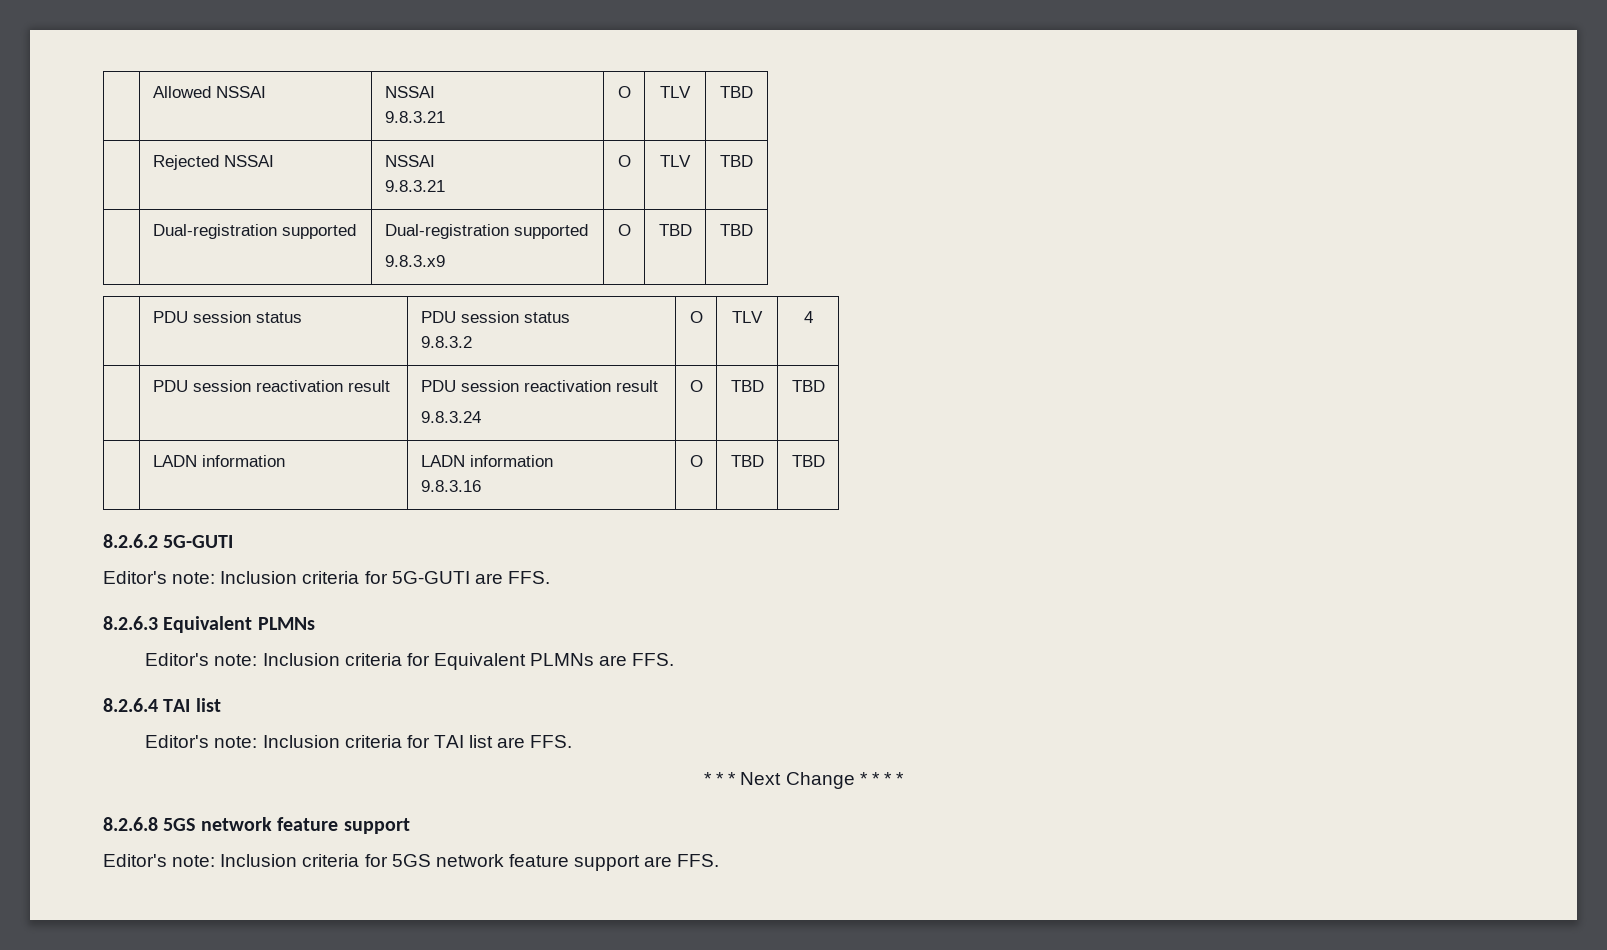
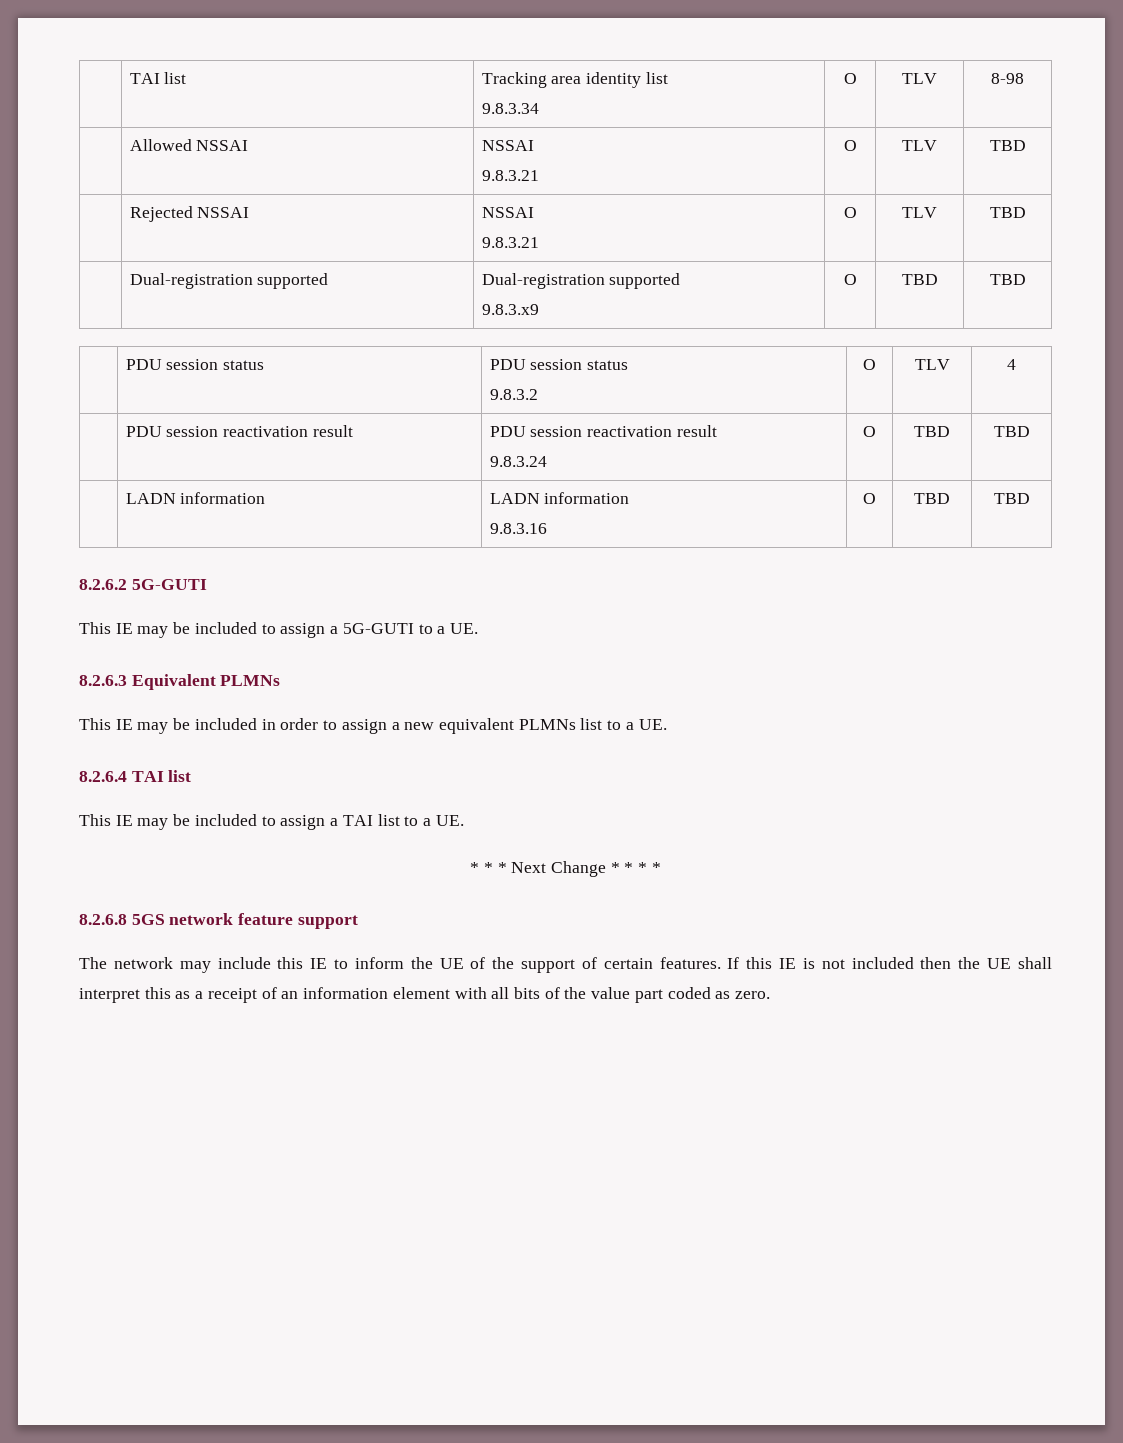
(152, 92) none -> [129,72,187,84] [481,72,668,88] [481,103,539,114] [843,73,857,84] [902,73,937,84] [991,73,1024,84] | TAI list | Tracking area identity list // 9.8.3.34 | O | TLV | 8-98 //
[103,571,550,584] [103,616,315,633] [145,653,675,670] [103,698,221,712] [145,735,573,748] Editor's note: Inclusion criteria for 5G-GUTI are FFS. // 8.2.6.3 Equivalent PLMNs // Editor's note: Inclusion criteria for Equivalent PLMNs are FFS. // 8.2.6.4 TAI list // Editor's note: Inclusion criteria for TAI list are FFS. -> [79,622,478,638] [79,674,281,690] [79,718,667,734] [79,770,192,782] [79,814,464,830] This IE may be included to assign a 5G-GUTI to a UE. // 8.2.6.3 Equivalent PLMNs // This IE may be included in order to assign a new equivalent PLMNs list to a UE. // 8.2.6.4 TAI list // This IE may be included to assign a TAI list to a UE.
[103,854,720,871] Editor's note: Inclusion criteria for 5GS network feature support are FFS. -> [79,957,1053,973] [79,987,771,1003] The network may include this IE to inform the UE of the support of certain features. If this IE is not included then the UE shall interpret this as a receipt of an information element with all bits of the value part coded as zero.

